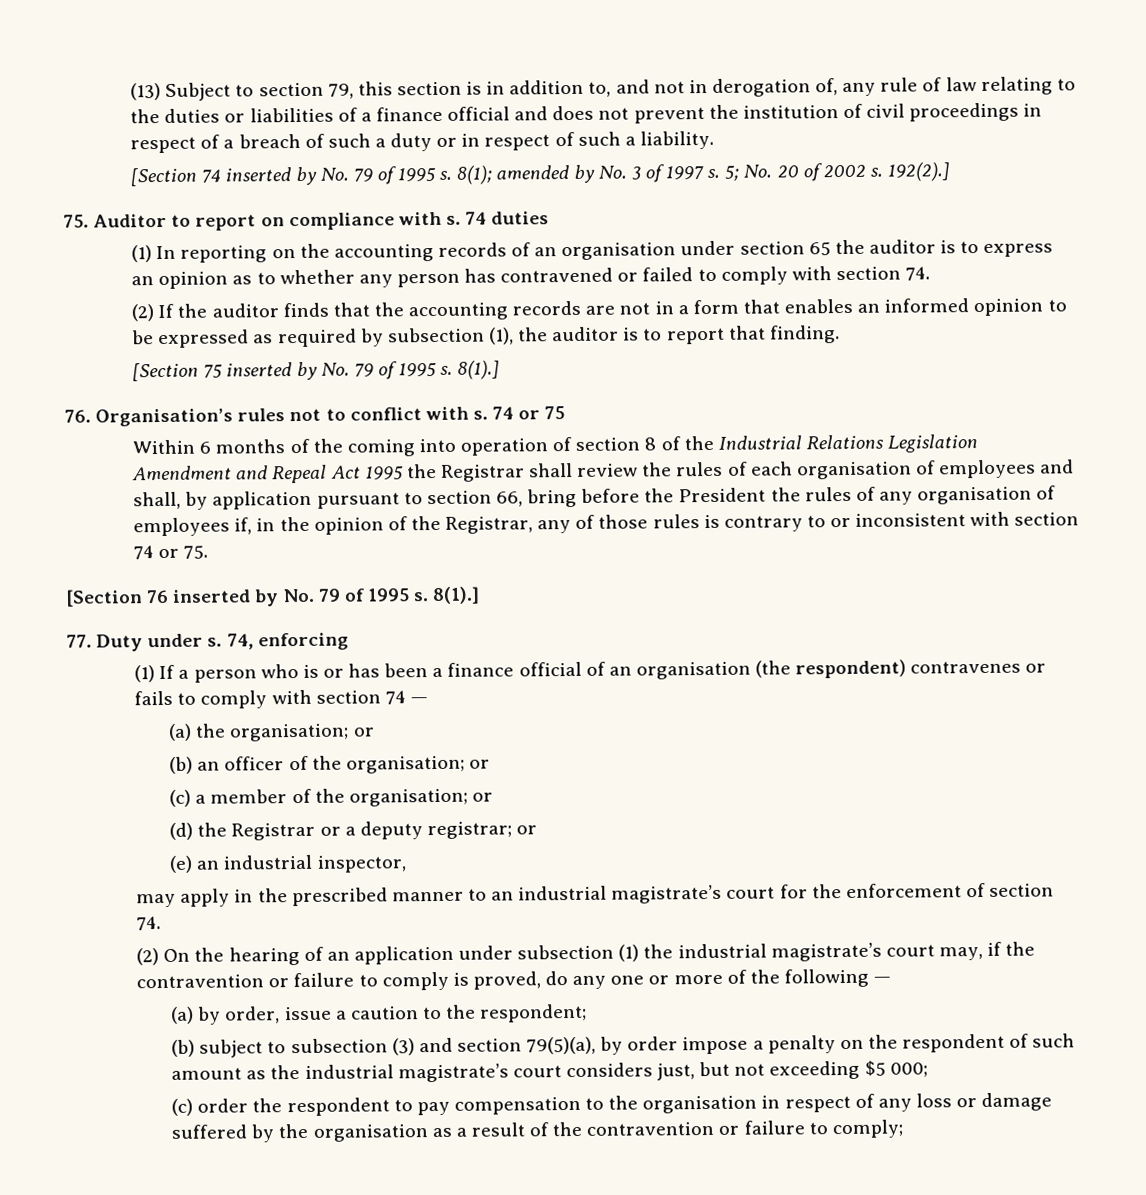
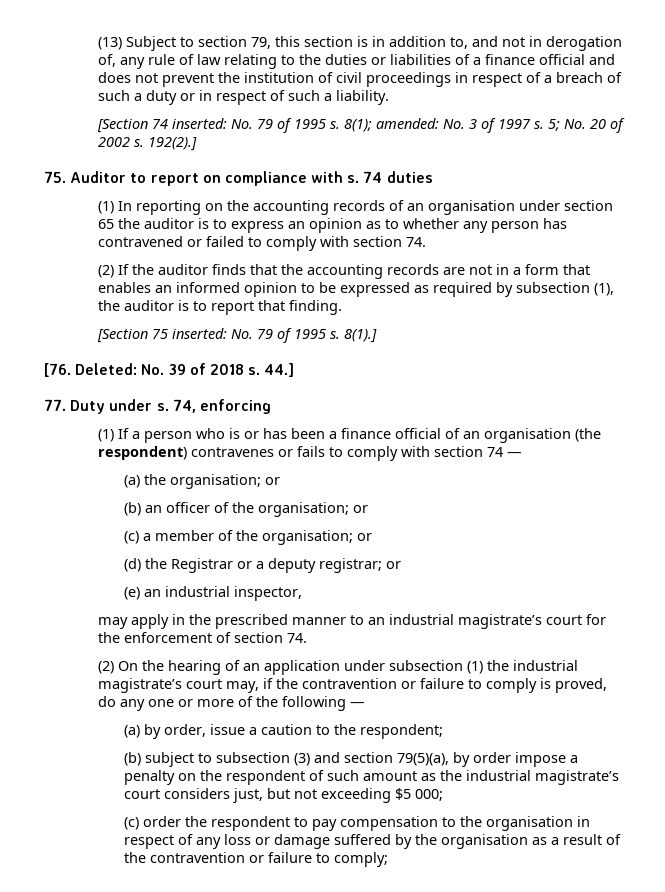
[225,166,317,186] inserted by -> [171,118,227,129] inserted:
[496,164,595,183] amended by -> [375,118,439,129] amended:
[226,360,501,381] [64,406,566,427] [132,434,979,457] [132,459,1075,484] [133,485,1057,510] [133,511,1080,537] [133,545,209,560] [65,586,481,607] inserted by No. 79 of 1995 s. 8(1).] // 76. Organisation’s rules not to conflict with s. 74 or 75 // Within 6 months of the coming into operation of section 8 of the Industrial Relations Legislation Amendment and Repeal Act 1995 the Registrar shall review the rules of each organisation of employees and shall, by application pursuant to section 66, bring before the President the rules of any organisation of employees if, in the opinion of the Registrar, any of those rules is contrary to or inconsistent with section 74 or 75. // [Section 76 inserted by No. 79 of 1995 s. 8(1).] -> [171,328,377,343] [44,363,295,377] inserted: No. 79 of 1995 s. 8(1).] // [76. Deleted: No. 39 of 2018 s. 44.]

